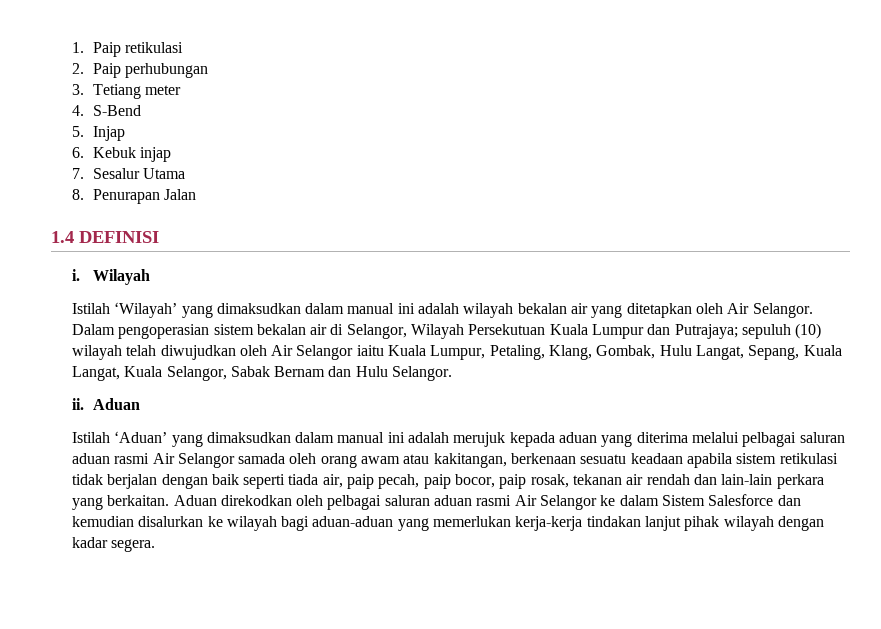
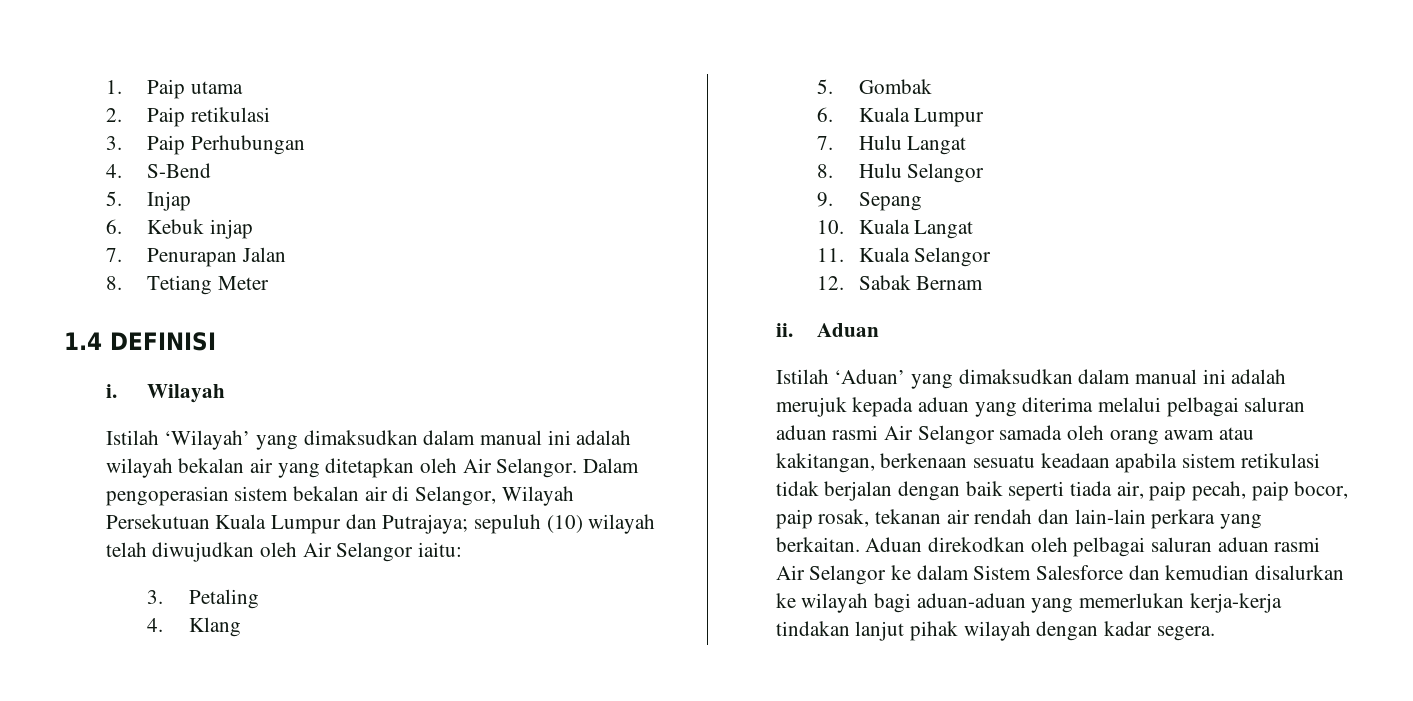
[125,42,184,53] [71,63,209,78] [71,84,182,99] retikulasi // 2. Paip perhubungan // 3. Tetiang meter -> [190,81,243,94] [105,107,270,127] [105,135,305,155] utama // 2. Paip retikulasi // 3. Paip Perhubungan
[92,168,186,179] [71,189,197,204] Sesalur Utama // 8. Penurapan Jalan -> [147,247,286,267] [105,275,269,295] Penurapan Jalan // 8. Tetiang Meter
[356,345,842,360] [71,366,227,381] iaitu Kuala Lumpur, Petaling, Klang, Gombak, Hulu Langat, Sepang, Kuala Langat, Kuala Selangor, -> [417,542,462,557] [147,589,259,609] [147,617,241,637] [817,79,932,94] [817,107,985,127] [817,135,967,155] [817,163,985,183] [817,192,922,211] [817,219,974,239] [817,247,992,267] [817,276,845,290] iaitu: // 3. Petaling // 4. Klang // 5. Gombak // 6. Kuala Lumpur // 7. Hulu Langat // 8. Hulu Selangor // 9. Sepang // 10. Kuala Langat // 11. Kuala Selangor // 12.
[328,366,453,381] dan Hulu Selangor. -> (984, 283) none

